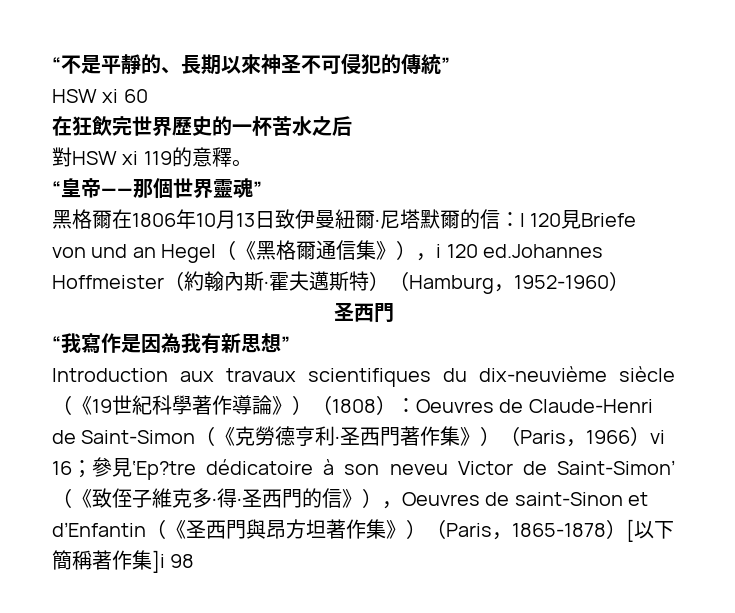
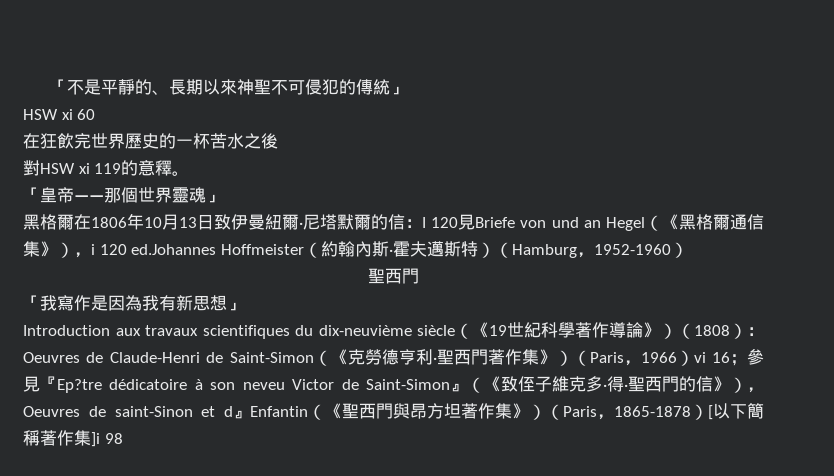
[52,57,61,72] “ -> [49,79,67,93] 「
[281,54,301,73] 圣 -> [253,79,271,95] 聖
[441,57,450,72] ” -> [389,86,407,95] 」
[332,116,352,136] 后 -> [261,133,278,149] 後
[52,181,61,196] “ -> [23,187,40,201] 「
[253,181,262,196] ” -> [206,194,223,203] 」
[333,302,354,321] 圣 -> [368,268,385,284] 聖
[52,336,61,351] “ -> [23,295,40,309] 「
[281,336,290,351] ” -> [227,302,244,311] 」
[340,427,361,445] 圣 -> [436,349,454,365] 聖
[132,460,196,480] ‘Ep?tre -> [40,376,102,393] 『Ep?tre
[557,460,676,475] Saint-Simon’ -> [366,379,467,392] Saint-Simon』
[242,489,262,507] 圣 -> [628,376,645,392] 聖
[52,519,206,539] d’Enfantin（《圣 -> [224,403,359,420] d』Enfantin（《聖

